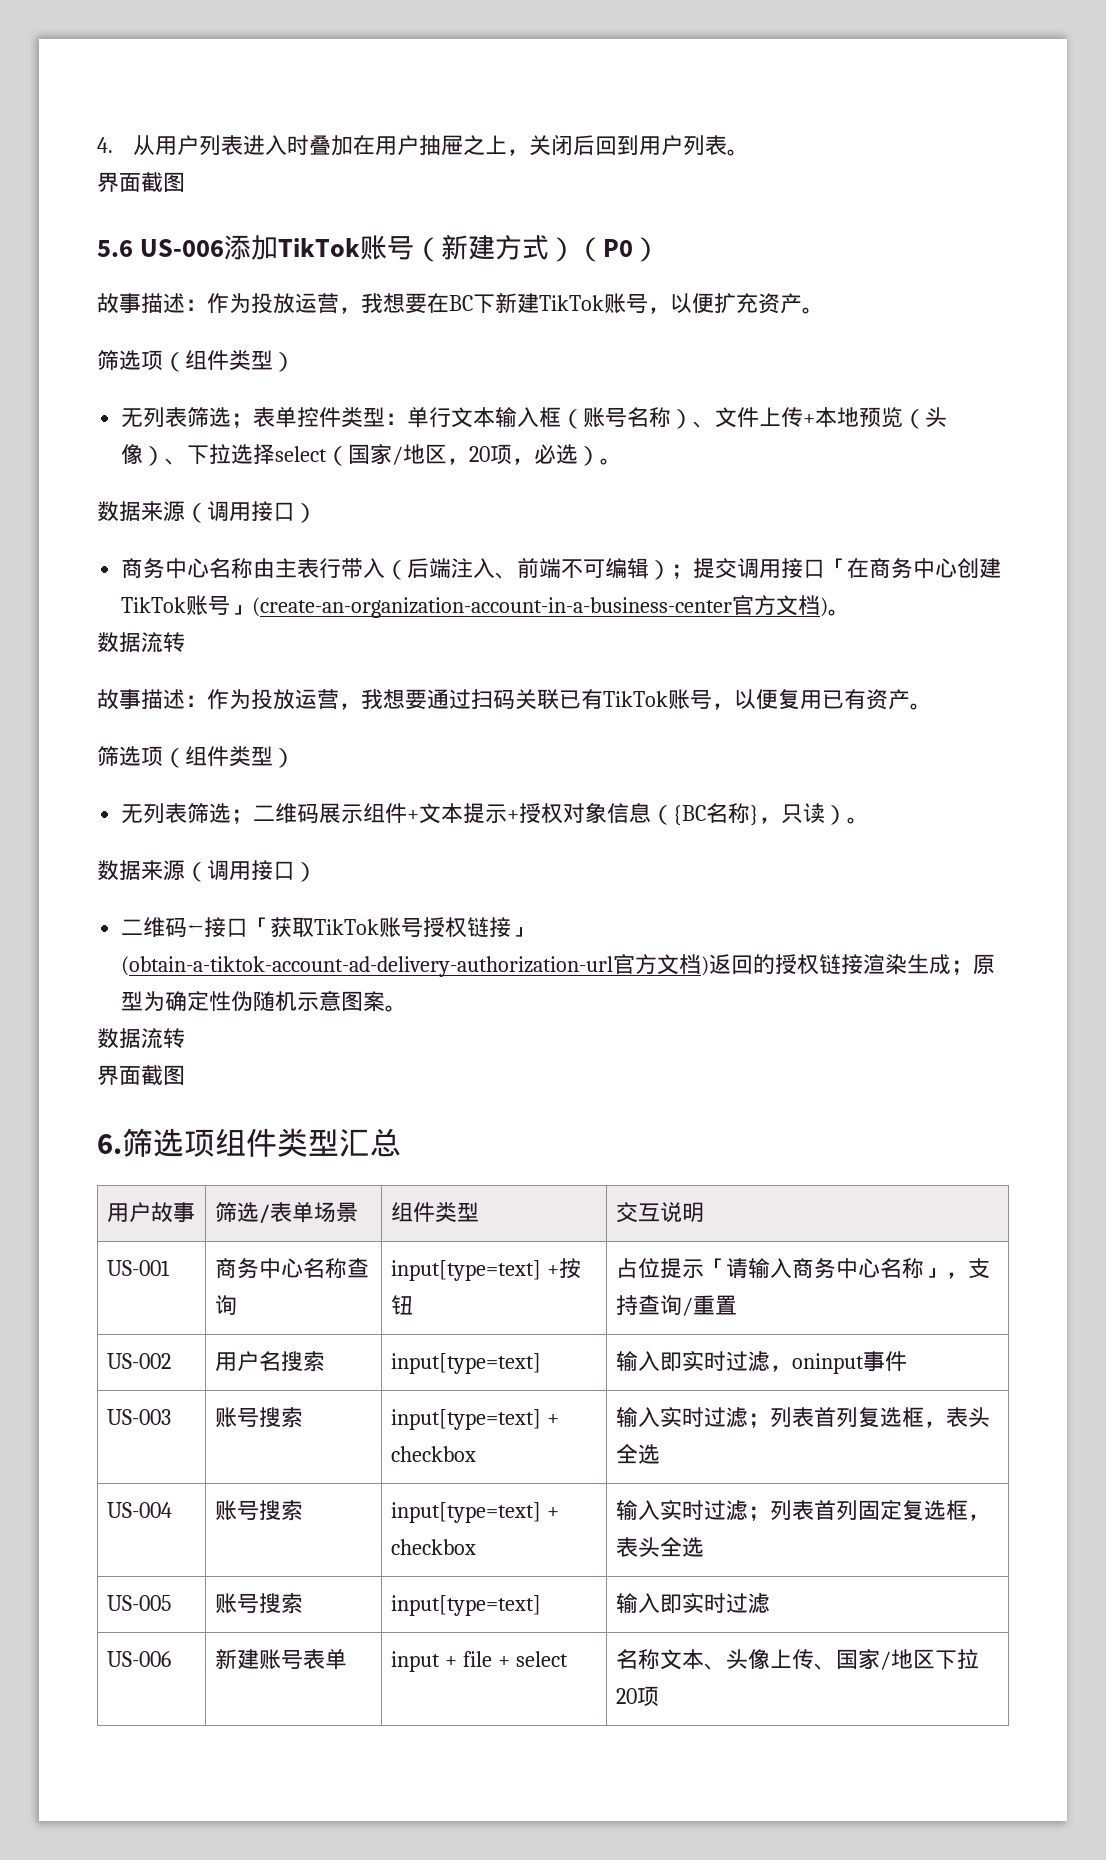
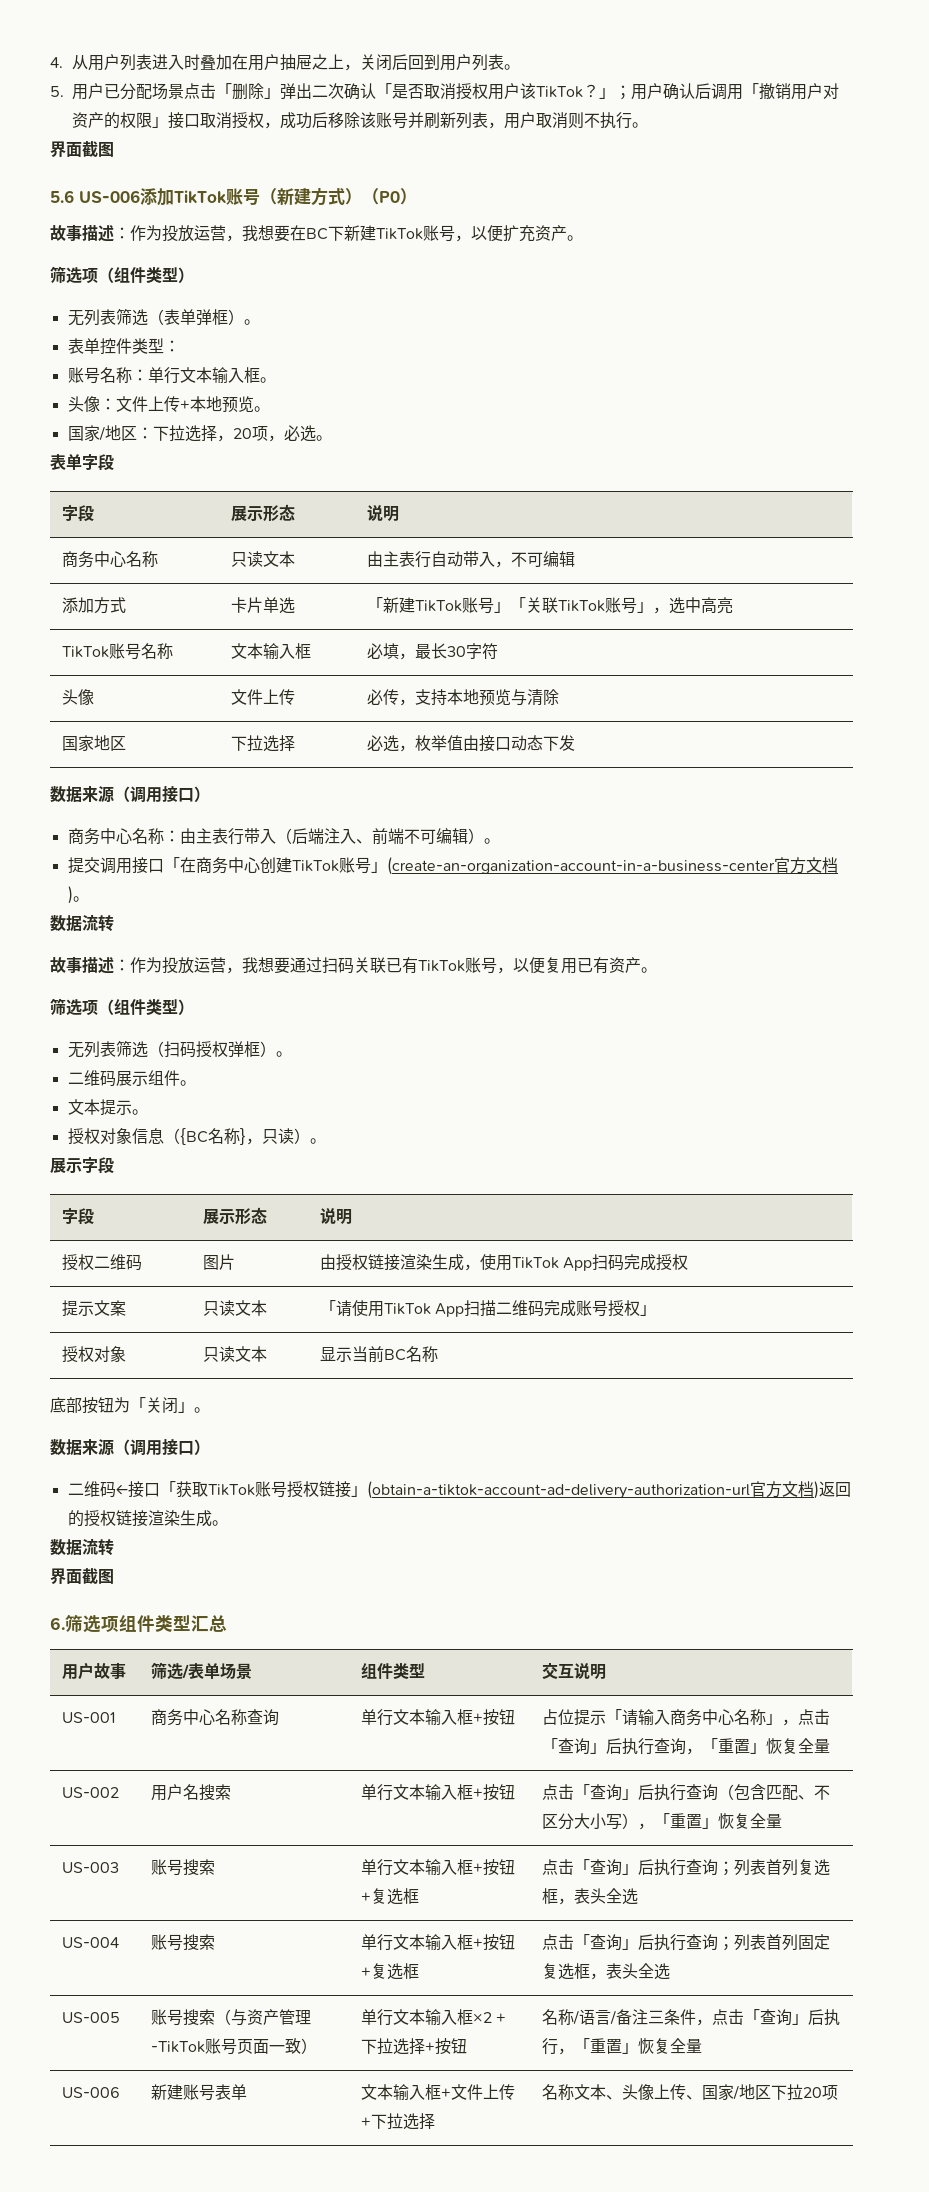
(750, 152) none -> [50,83,840,100] [72,112,649,129] // 5.用户已分配场景点击「删除」弹出二次确认「是否取消授权用户该TikTok？」；用户确认后调用「撤销用户对资产的权限」接口取消授权，成功后移除该账号并刷新列表，用户取消则不执行。
[231,413,254,428] ； -> [147,309,260,326] （表单弹框）。 //
[407,407,716,429] 单行文本输入框（账号名称）、 -> [67,367,276,384] [67,396,116,412] // 账号名称：单行文本输入框。 // 头像：
[903,407,948,429] [121,444,448,466] （头像）、下拉选择select（国家/地区 -> [253,406,270,412] [67,425,217,442] 。 // 国家/地区：下拉选择
[578,446,623,466] ）。 -> [315,435,332,441] [50,454,114,471] [61,505,94,522] [230,504,295,522] [366,505,399,522] [61,551,158,568] [230,551,295,567] [366,551,575,568] [61,597,126,614] [230,597,295,614] [366,597,733,614] [61,643,173,660] [230,643,311,659] [366,643,498,660] [61,689,94,705] [230,689,295,705] [366,689,559,706] [61,735,126,752] [230,735,295,752] [366,735,575,752] 。 // 表单字段 // 字段 | 展示形态 | 说明 // 商务中心名称 | 只读文本 | 由主表行自动带入，不可编辑 // 添加方式 | 卡片单选 | 「新建TikTok账号」「关联TikTok账号」，选中高亮 // TikTok账号名称 | 文本输入框 | 必填，最长30字符 // 头像 | 文件上传 | 必传，支持本地预览与清除 // 国家地区 | 下拉选择 | 必选，枚举值由接口动态下发
(254, 568) none -> [163,830,180,842] ：
[671,564,694,579] ； -> [483,838,500,844] 。 //
[231,809,254,824] ； -> [147,1041,292,1058] （扫码授权弹框）。 //
[407,810,420,821] + -> [179,1080,196,1086] 。 //
[507,810,520,821] + -> [131,1109,148,1115] 。 //
(870, 820) none -> [50,1157,114,1174] [61,1208,94,1225] [202,1207,267,1225] [319,1208,352,1225] [61,1254,142,1271] [202,1254,235,1270] [319,1254,689,1271] [61,1300,126,1317] [202,1300,267,1316] [319,1300,657,1317] [61,1346,126,1363] [202,1346,267,1362] [319,1346,438,1363] [50,1397,210,1414] // 展示字段 // 字段 | 展示形态 | 说明 // 授权二维码 | 图片 | 由授权链接渲染生成，使用TikTok App扫码完成授权 // 提示文案 | 只读文本 | 「请使用TikTok App扫描二维码完成账号授权」 // 授权对象 | 只读文本 | 显示当前BC名称 // 底部按钮为「关闭」。
[951,954,996,975] [121,990,386,1012] ；原型为确定性伪随机示意图案 -> (212, 1518) none
[391,1260,542,1281] input[type=text] -> [360,1709,473,1726] 单行文本输入框
[968,1258,991,1279] [616,1295,738,1316] 支持查询/重置 -> [797,1709,830,1725] [541,1738,830,1755] 点击「查询」后执行查询，「重置」恢复全量
[391,1353,542,1374] [616,1351,908,1374] [107,1409,172,1425] [215,1407,304,1428] [391,1409,560,1430] [391,1446,477,1462] [616,1407,749,1428] input[type=text] | 输入即实时过滤，oninput事件 // US-003 | 账号搜索 | input[type=text] + checkbox | 输入实时过滤 -> [360,1784,515,1801] [541,1784,830,1801] [541,1813,782,1830] [61,1862,119,1873] [150,1859,215,1876] [360,1859,515,1876] [360,1888,419,1905] [541,1859,718,1876] 单行文本输入框+按钮 | 点击「查询」后执行查询（包含匹配、不区分大小写），「重置」恢复全量 // US-003 | 账号搜索 | 单行文本输入框+按钮+复选框 | 点击「查询」后执行查询
[391,1502,560,1523] [391,1539,477,1555] [616,1500,749,1521] input[type=text] + checkbox | 输入实时过滤 -> [360,1934,515,1951] [360,1963,419,1980] [541,1934,718,1951] 单行文本输入框+按钮+复选框 | 点击「查询」后执行查询
[391,1595,542,1616] [616,1593,771,1614] [107,1651,172,1667] [215,1649,348,1670] [391,1651,568,1672] | input[type=text] | 输入即实时过滤 // US-006 | 新建账号表单 | input + file + select -> [214,2009,311,2026] [150,2038,317,2055] [360,2009,507,2026] [360,2038,467,2055] [541,2009,840,2026] [541,2038,702,2055] [61,2087,120,2098] [150,2084,247,2101] [360,2084,515,2100] [360,2113,435,2130] （与资产管理-TikTok账号页面一致） | 单行文本输入框×2 +下拉选择+按钮 | 名称/语言/备注三条件，点击「查询」后执行，「重置」恢复全量 // US-006 | 新建账号表单 | 文本输入框+文件上传+下拉选择

